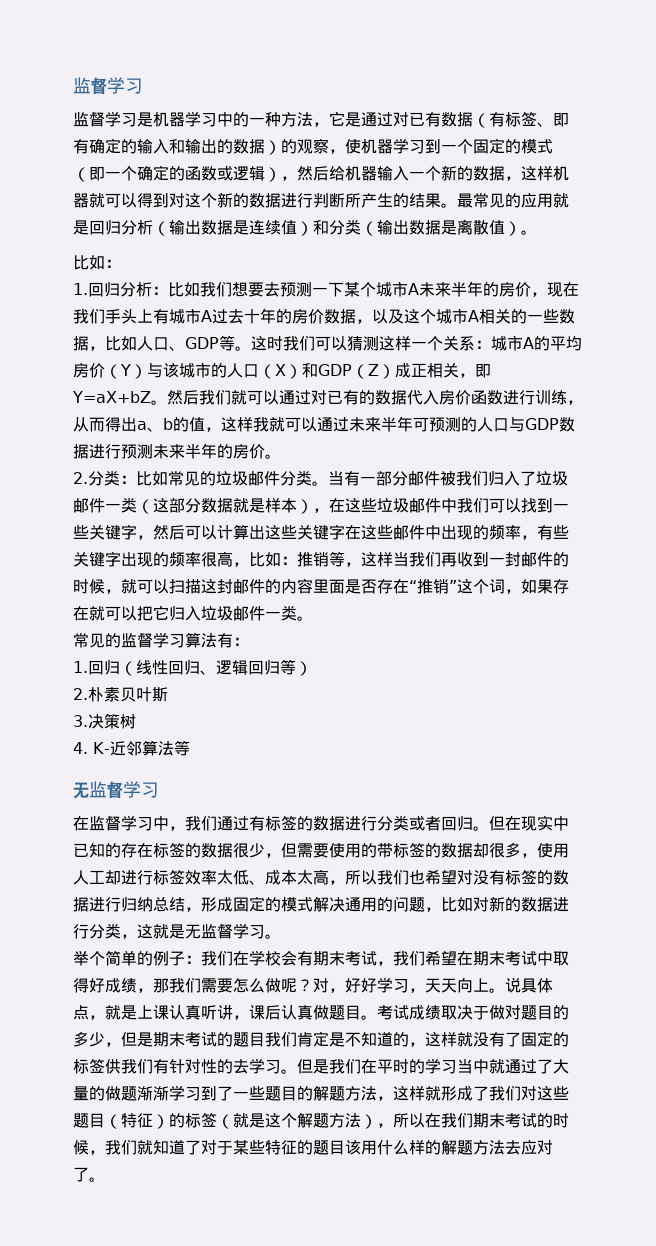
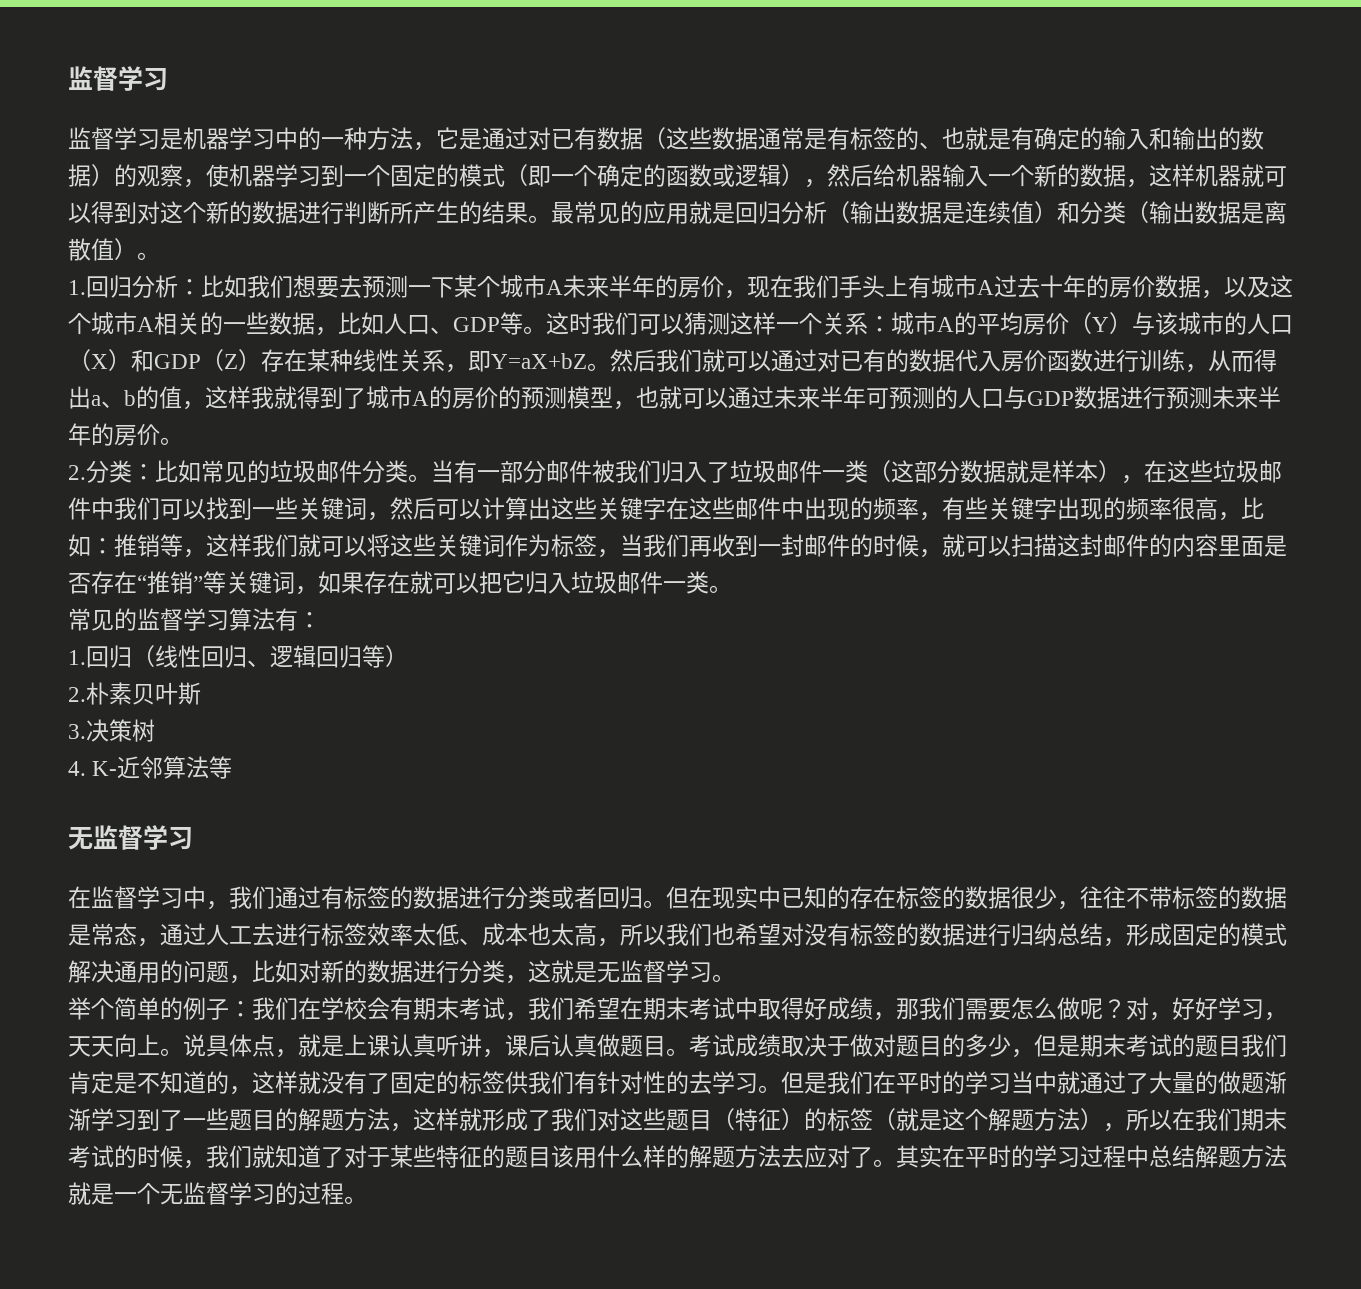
[489,111,569,127] 有标签、即 -> [666,127,1011,150] 这些数据通常是有标签的、也就是
[73,255,121,270] // 比如： -> (160, 256) none
[395,363,459,378] 成正相关 -> [261,349,445,372] 存在某种线性关系
(285, 424) none -> [297,386,682,410] 得到了城市A的房价的预测模型，也就
[121,524,137,540] 字 -> [344,498,367,520] 词
(393, 559) none -> [252,534,620,558] 我们就可以将这些关键词作为标签，
[457,579,489,594] 这个 -> [203,571,272,594] 等关键
[281,842,569,858] [73,870,121,885] 但需要使用的带标签的数据却很多，使用人工却 -> [1080,886,1287,909] [68,923,275,947] 往往不带标签的数据是常态，通过人工去
(297, 877) none -> [528,923,551,945] 也
(105, 1179) none -> [896,1145,1287,1168] [68,1182,367,1205] 其实在平时的学习过程中总结解题方法就是一个无监督学习的过程。

